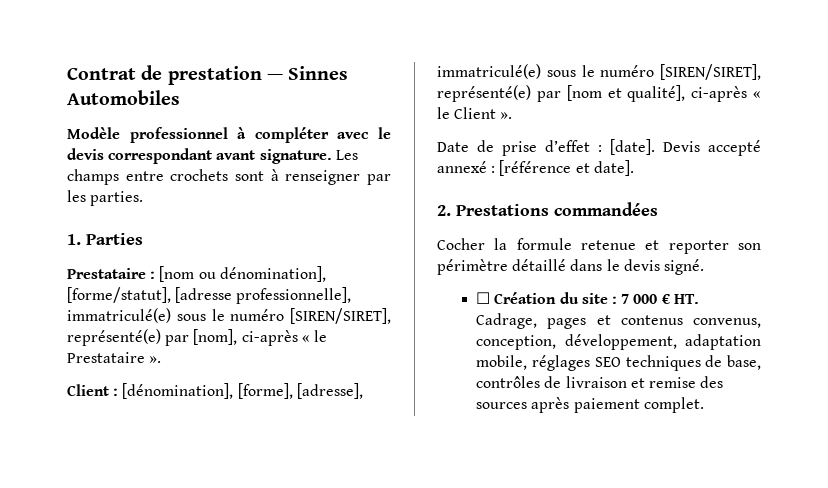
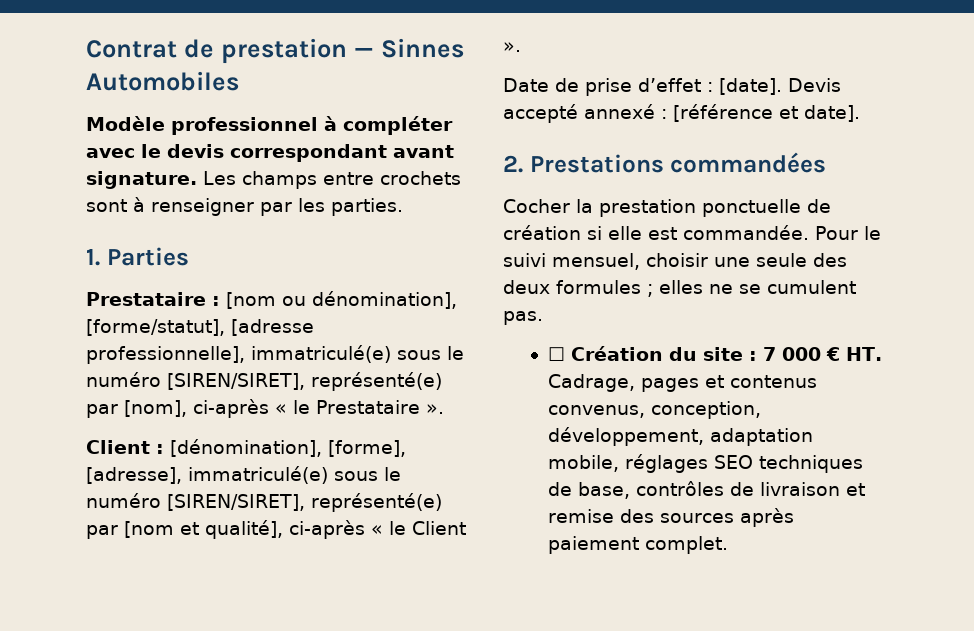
[516,238,761,254] [437,259,704,275] formule retenue et reporter son périmètre détaillé dans le devis signé. -> [599,199,831,217] [503,225,881,240] [503,253,847,270] [503,280,856,297] [503,311,543,325] prestation ponctuelle de création si elle est commandée. Pour le suivi mensuel, choisir une seule des deux formules ; elles ne se cumulent pas.

